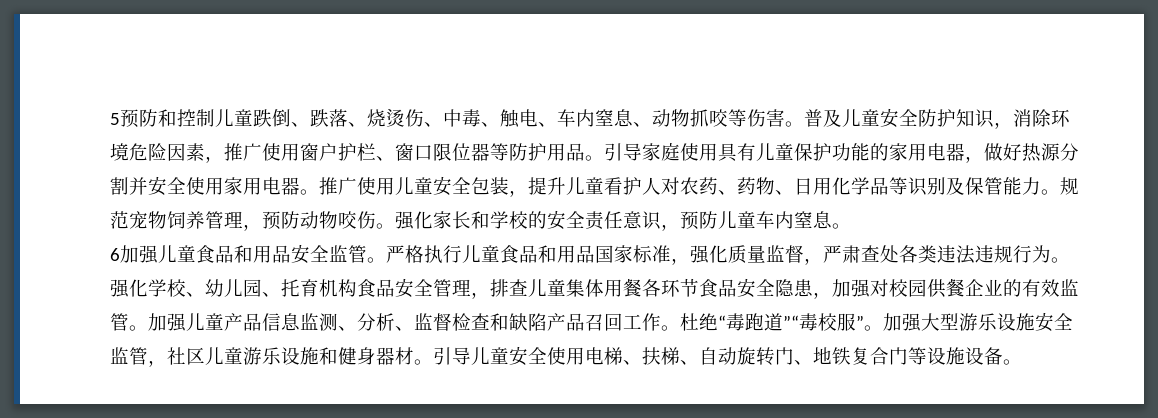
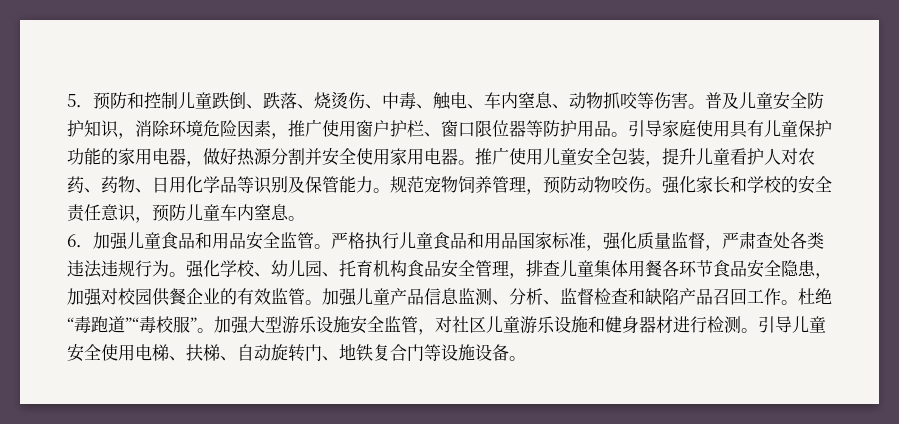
(120, 119) none -> [76,105,93,108] ．
(120, 254) none -> [76,245,93,248] ．
(167, 363) none -> [435,316,452,333] 对
(414, 356) none -> [673,316,741,333] 进行检测

